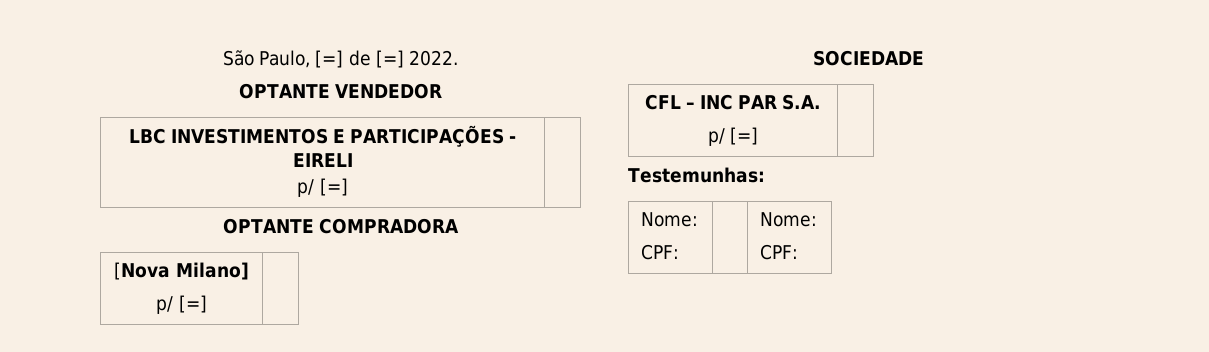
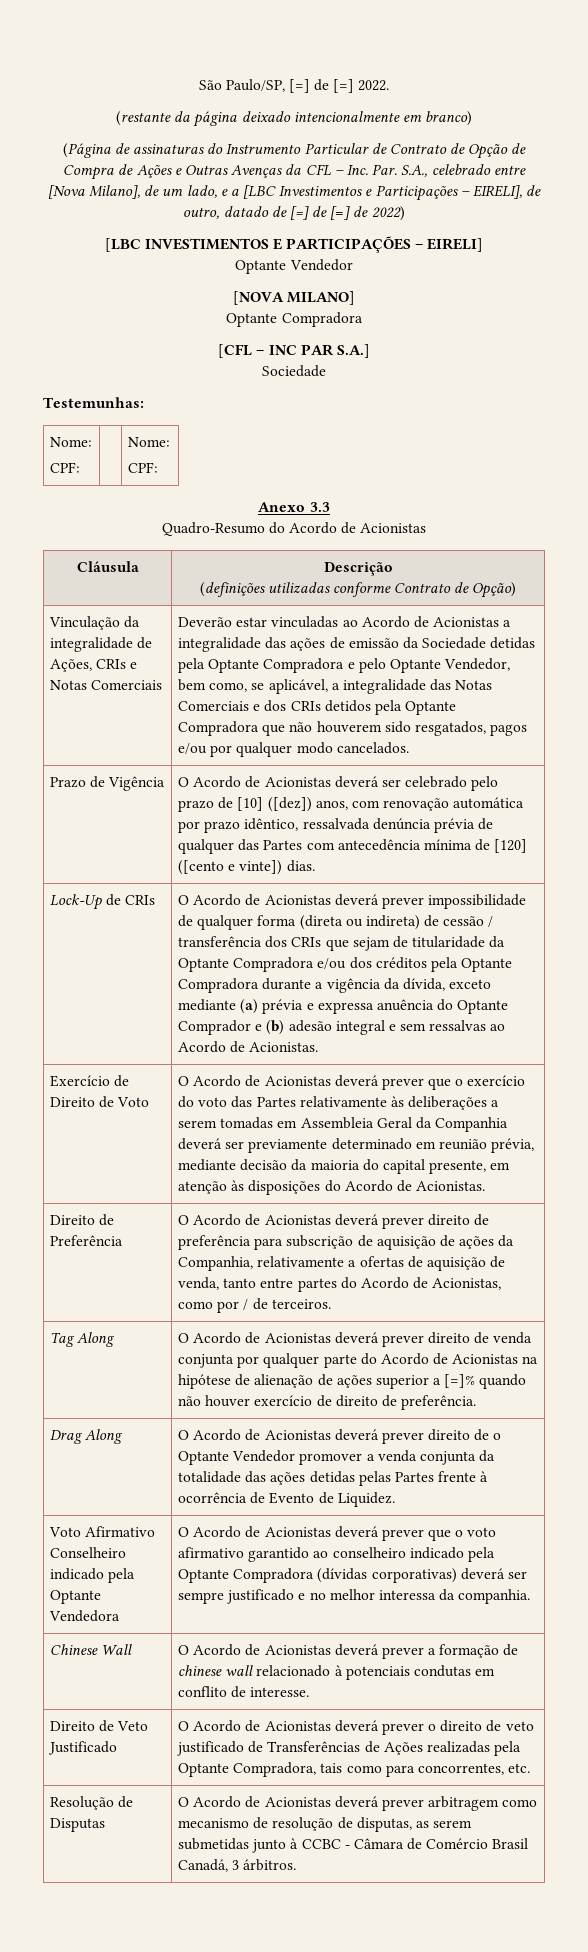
[259,50,311,68] Paulo, -> [225,79,285,92] Paulo/SP,
[238,83,443,99] [128,125,517,147] [292,153,353,167] [297,178,348,197] [222,218,460,234] [114,262,249,280] [156,295,207,314] [813,50,924,66] [644,94,822,110] [707,127,759,146] OPTANTE VENDEDOR // LBC INVESTIMENTOS E PARTICIPAÇÕES - EIRELI // p/ [=] | // OPTANTE COMPRADORA // [Nova Milano] // p/ [=] | // SOCIEDADE // CFL – INC PAR S.A. // p/ [=] | -> [115,111,473,127] [62,143,527,159] [63,164,526,180] [47,185,542,201] [183,206,405,221] [104,236,484,253] [235,259,353,274] [232,291,356,305] [226,312,363,327] [218,344,370,358] [262,365,326,377] (restante da página deixado intencionalmente em branco) // (Página de assinaturas do Instrumento Particular de Contrato de Opção de Compra de Ações e Outras Avenças da CFL – Inc. Par. S.A., celebrado entre [Nova Milano], de um lado, e a [LBC Investimentos e Participações – EIRELI], de outro, datado de [=] de [=] de 2022) // [LBC INVESTIMENTOS E PARTICIPAÇÕES – EIRELI] // Optante Vendedor // [NOVA MILANO] // Optante Compradora // [CFL – INC PAR S.A.] // Sociedade
(799, 252) none -> [258,502,330,512] [161,522,427,536] [76,561,139,572] [323,562,393,576] [199,582,517,598] [48,616,141,630] [49,637,153,652] [49,659,138,672] [49,680,163,690] [177,616,512,628] [177,637,536,652] [177,658,511,673] [177,679,493,694] [177,700,457,715] [177,721,528,736] [177,742,409,757] [49,776,166,791] [177,776,499,791] [177,797,525,812] [177,818,494,833] [177,839,528,854] [177,860,315,875] [49,894,156,910] [177,894,527,909] [177,915,494,930] [177,936,506,951] [177,957,513,972] [177,978,492,993] [177,999,509,1014] [177,1020,506,1035] [177,1041,319,1053] [49,1075,130,1087] [49,1096,150,1108] [177,1075,526,1090] [177,1096,500,1110] [177,1117,509,1132] [177,1138,535,1153] [177,1159,511,1174] [177,1180,486,1195] [49,1214,115,1226] [49,1235,123,1246] [177,1214,490,1229] [177,1235,515,1250] [177,1256,506,1271] [177,1277,502,1292] [177,1298,331,1313] [49,1332,115,1347] [177,1332,533,1347] [177,1353,539,1368] [177,1374,527,1389] [177,1395,477,1410] [49,1429,123,1444] [177,1429,502,1444] [177,1450,496,1465] [177,1471,489,1486] [177,1492,395,1507] [48,1526,156,1537] [49,1547,126,1558] [49,1568,136,1583] [49,1590,101,1604] [48,1610,120,1622] [177,1526,497,1541] [177,1547,495,1562] [177,1568,527,1583] [177,1589,531,1604] [49,1644,133,1655] [177,1644,519,1659] [177,1665,496,1680] [177,1686,310,1698] [49,1720,149,1732] [47,1741,117,1755] [177,1720,534,1735] [176,1741,522,1756] [177,1762,531,1777] [49,1796,134,1810] [49,1818,105,1832] [177,1796,538,1811] [177,1817,473,1832] [177,1838,529,1853] [177,1859,297,1872] // Anexo 3.3 // Quadro-Resumo do Acordo de Acionistas // Cláusula | Descrição // (definições utilizadas conforme Contrato de Opção) // Vinculação da integralidade de Ações, CRIs e Notas Comerciais | Deverão estar vinculadas ao Acordo de Acionistas a integralidade das ações de emissão da Sociedade detidas pela Optante Compradora e pelo Optante Vendedor, bem como, se aplicável, a integralidade das Notas Comerciais e dos CRIs detidos pela Optante Compradora que não houverem sido resgatados, pagos e/ou por qualquer modo cancelados. // Prazo de Vigência | O Acordo de Acionistas deverá ser celebrado pelo prazo de [10] ([dez]) anos, com renovação automática por prazo idêntico, ressalvada denúncia prévia de qualquer das Partes com antecedência mínima de [120] ([cento e vinte]) dias. // Lock-Up de CRIs | O Acordo de Acionistas deverá prever impossibilidade de qualquer forma (direta ou indireta) de cessão / transferência dos CRIs que sejam de titularidade da Optante Compradora e/ou dos créditos pela Optante Compradora durante a vigência da dívida, exceto mediante (a) prévia e expressa anuência do Optante Comprador e (b) adesão integral e sem ressalvas ao Acordo de Acionistas. // Exercício de Direito de Voto | O Acordo de Acionistas deverá prever que o exercício do voto das Partes relativamente às deliberações a serem tomadas em Assembleia Geral da Companhia deverá ser previamente determinado em reunião prévia, mediante decisão da maioria do capital presente, em atenção às disposições do Acordo de Acionistas. // Direito de Preferência | O Acordo de Acionistas deverá prever direito de preferência para subscrição de aquisição de ações da Companhia, relativamente a ofertas de aquisição de venda, tanto entre partes do Acordo de Acionistas, como por / de terceiros. // Tag Along | O Acordo de Acionistas deverá prever direito de venda conjunta por qualquer parte do Acordo de Acionistas na hipótese de alienação de ações superior a [=]% quando não houver exercício de direito de preferência. // Drag Along | O Acordo de Acionistas deverá prever direito de o Optante Vendedor promover a venda conjunta da totalidade das ações detidas pelas Partes frente à ocorrência de Evento de Liquidez. // Voto Afirmativo Conselheiro indicado pela Optante Vendedora | O Acordo de Acionistas deverá prever que o voto afirmativo garantido ao conselheiro indicado pela Optante Compradora (dívidas corporativas) deverá ser sempre justificado e no melhor interessa da companhia. // Chinese Wall | O Acordo de Acionistas deverá prever a formação de chinese wall relacionado à potenciais condutas em conflito de interesse. // Direito de Veto Justificado | O Acordo de Acionistas deverá prever o direito de veto justificado de Transferências de Ações realizadas pela Optante Compradora, tais como para concorrentes, etc. // Resolução de Disputas | O Acordo de Acionistas deverá prever arbitragem como mecanismo de resolução de disputas, as serem submetidas junto à CCBC - Câmara de Comércio Brasil Canadá, 3 árbitros.

